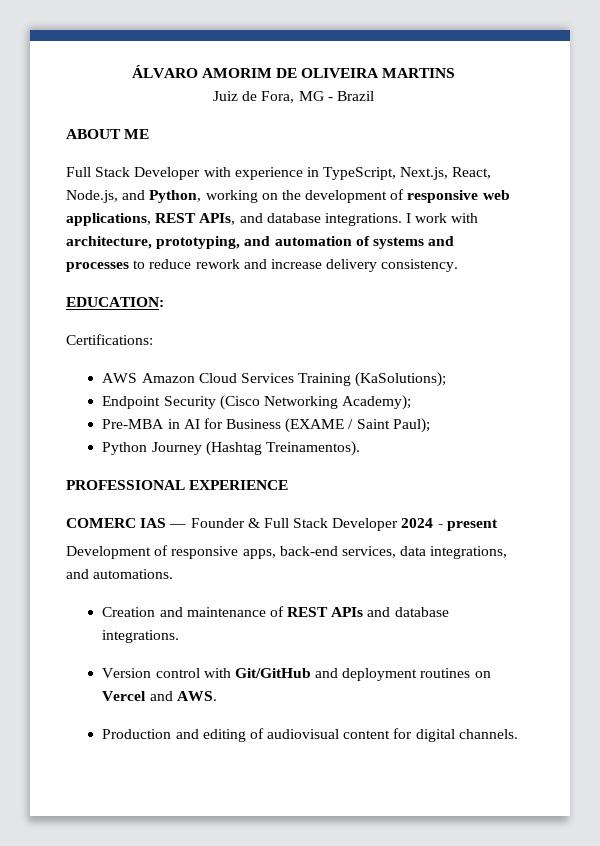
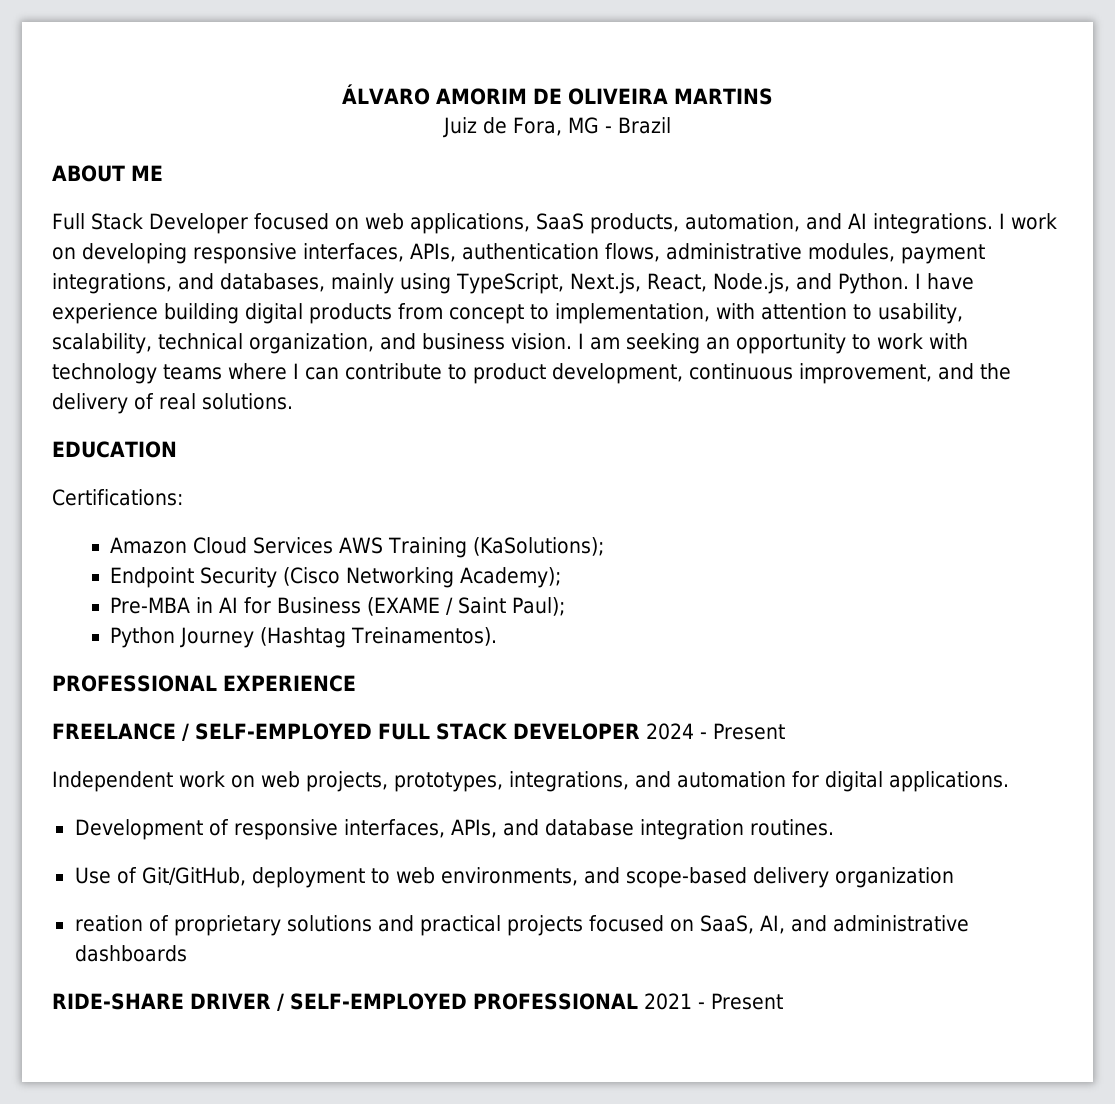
[203,167,319,180] with experience in -> [253,213,1057,234] [52,243,985,264] [52,273,451,294] focused on web applications, SaaS products, automation, and AI integrations. I work on developing responsive interfaces, APIs, authentication flows, administrative modules, payment integrations, and databases, mainly using
[149,189,510,203] [66,213,479,226] [66,236,455,249] [66,259,459,272] [66,297,164,307] Python, working on the development of responsive web applications, REST APIs, and database integrations. I work with architecture, prototyping, and automation of systems and processes to reduce rework and increase delivery consistency. // EDUCATION: -> [837,273,974,294] [52,303,963,324] [52,333,968,354] [52,363,1011,384] [52,393,293,414] [52,441,177,458] Python. I have experience building digital products from concept to implementation, with attention to usability, scalability, technical organization, and business vision. I am seeking an opportunity to work with technology teams where I can contribute to product development, continuous improvement, and the delivery of real solutions. // EDUCATION
[102,373,138,383] AWS -> (183, 497) none
(294, 378) none -> [339,537,384,554] AWS
[66,518,498,531] [66,545,508,559] [66,569,174,579] [102,606,449,617] [102,630,180,643] [102,668,491,681] [102,691,217,701] [102,728,518,742] COMERC IAS — Founder & Full Stack Developer 2024 - present // Development of responsive apps, back-end services, data integrations, and automations. // Creation and maintenance of REST APIs and database integrations. // Version control with Git/GitHub and deployment routines on Vercel and AWS. // Production and editing of audiovisual content for digital channels. -> [52,723,785,741] [52,771,1009,792] [74,819,834,840] [74,867,954,888] [74,915,969,936] [74,945,187,962] [52,993,783,1011] FREELANCE / SELF-EMPLOYED FULL STACK DEVELOPER 2024 - Present // Independent work on web projects, prototypes, integrations, and automation for digital applications. // Development of responsive interfaces, APIs, and database integration routines. // Use of Git/GitHub, deployment to web environments, and scope-based delivery organization // reation of proprietary solutions and practical projects focused on SaaS, AI, and administrative dashboards // RIDE-SHARE DRIVER / SELF-EMPLOYED PROFESSIONAL 2021 - Present

